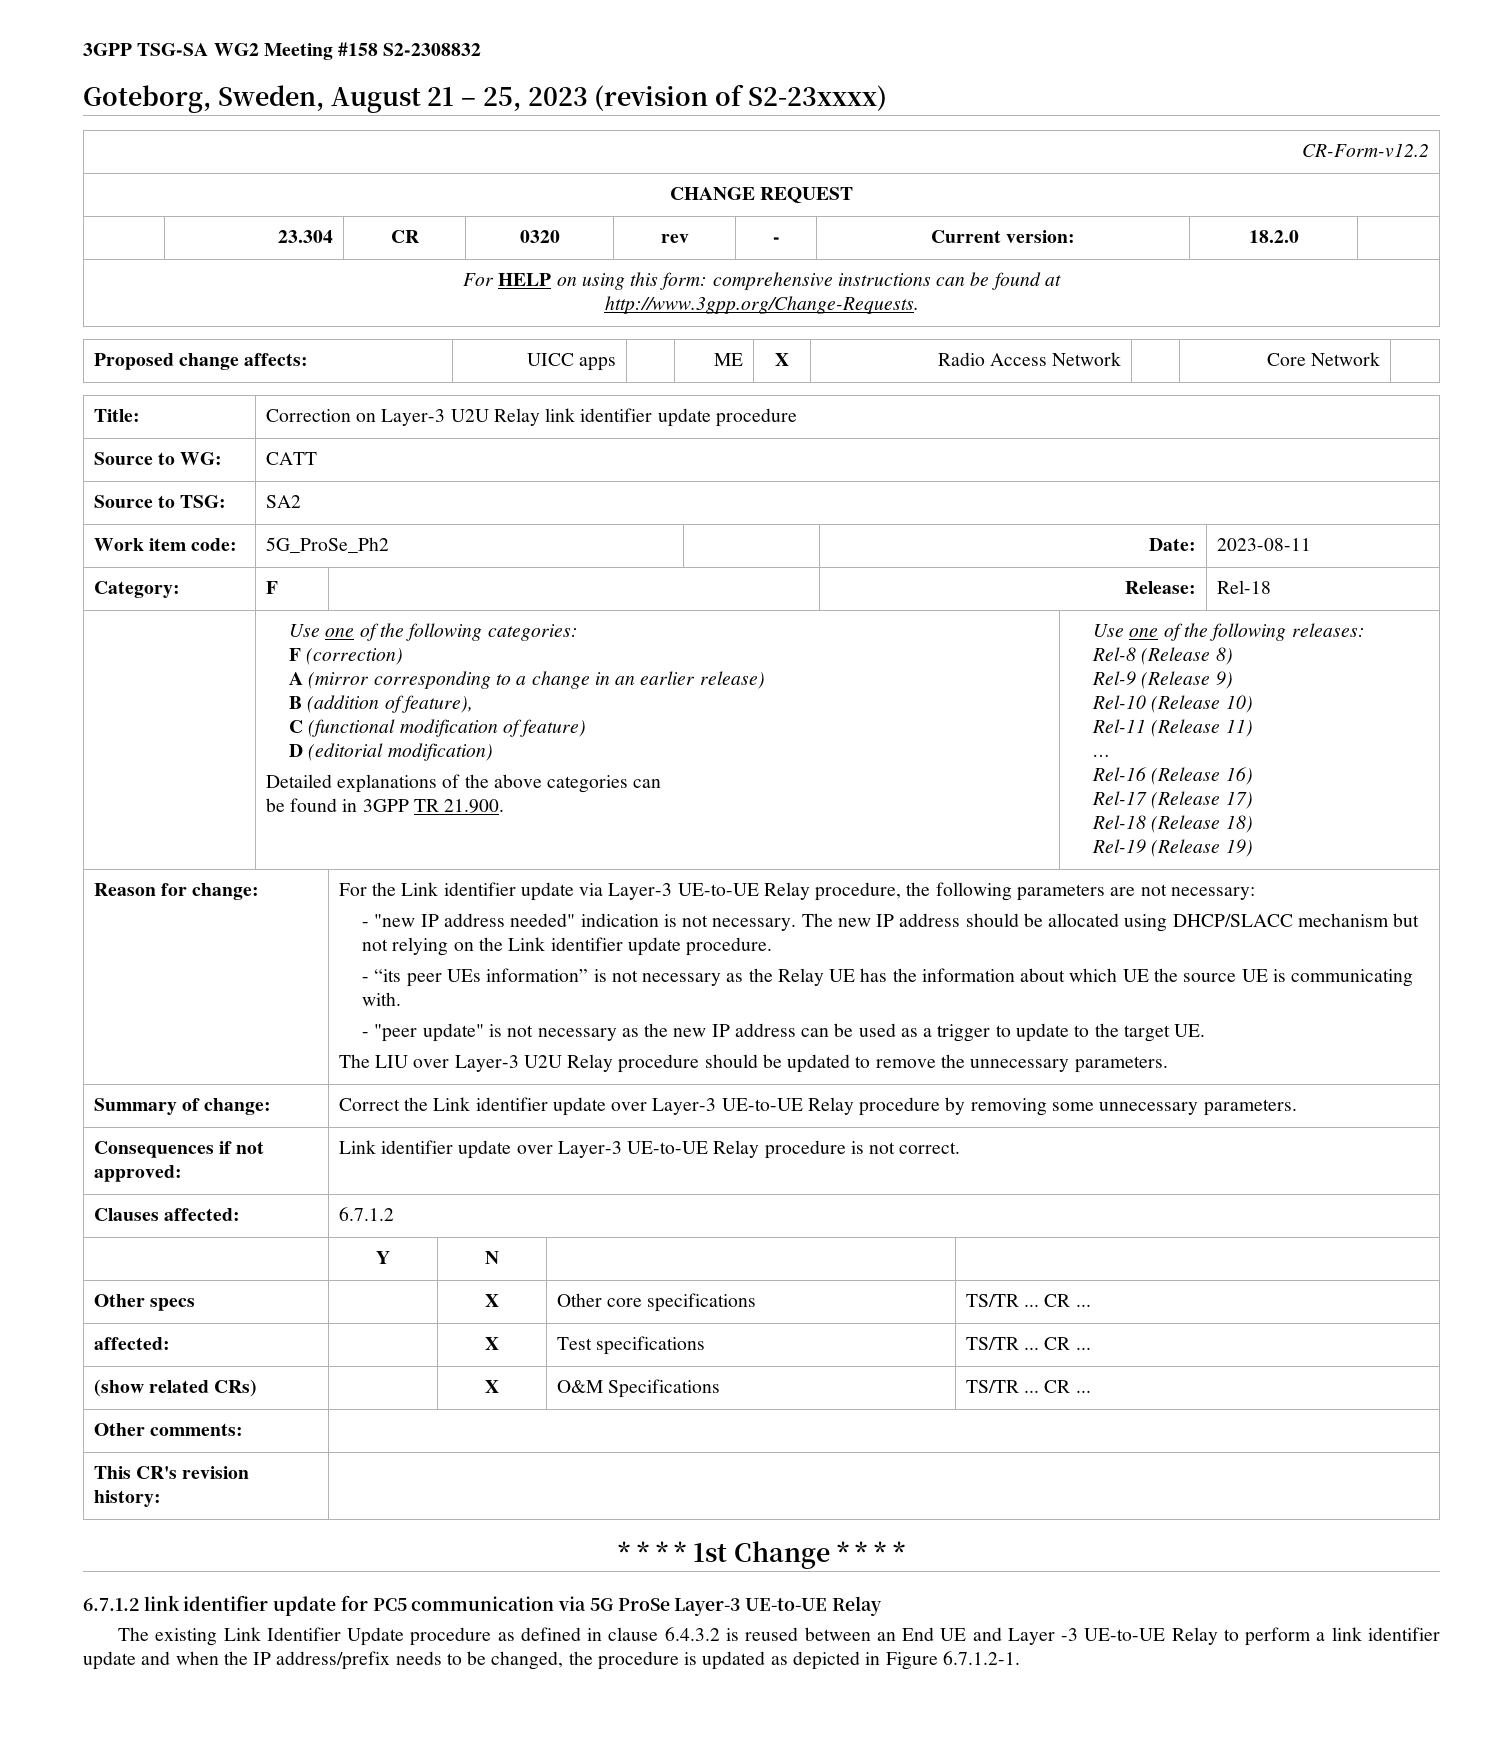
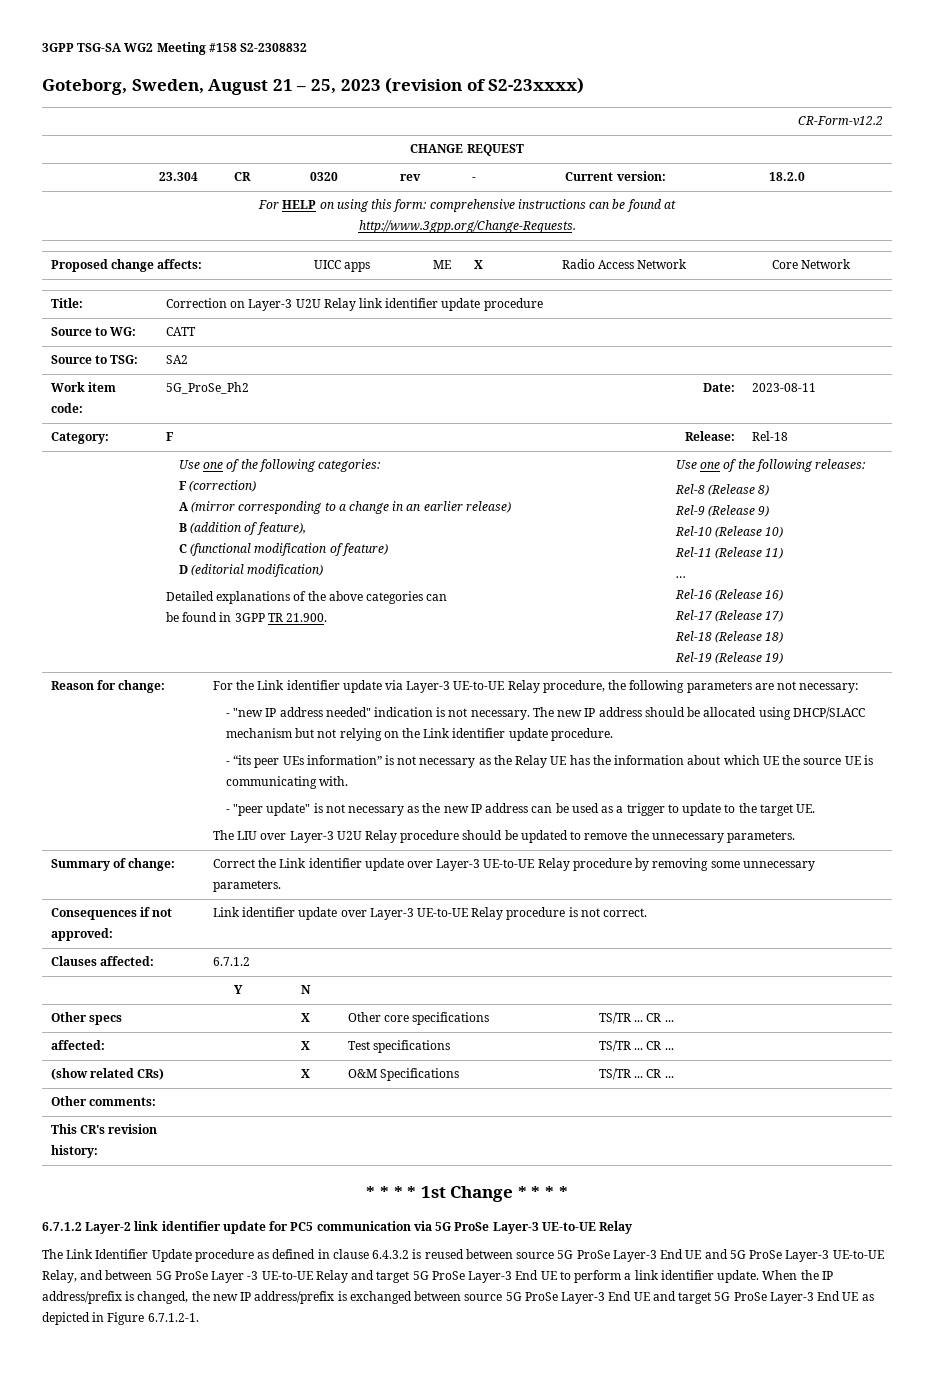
(139, 1604) none -> [85,1222,132,1234] Layer-2
[155,1628,218,1646] existing -> (63, 1254) none
[876,1627,1218,1645] an End UE and Layer -3 UE-to-UE Relay -> [516,1249,884,1262] [42,1270,557,1283] source 5G ProSe Layer-3 End UE and 5G ProSe Layer-3 UE-to-UE Relay, and between 5G ProSe Layer -3 UE-to-UE Relay and target 5G ProSe Layer-3 End UE
[83,1651,766,1670] update and when the IP address/prefix needs to be changed, the procedure is updated -> [717,1270,833,1283] [42,1291,859,1304] update. When the IP address/prefix is changed, the new IP address/prefix is exchanged between source 5G ProSe Layer-3 End UE and target 5G ProSe Layer-3 End UE

